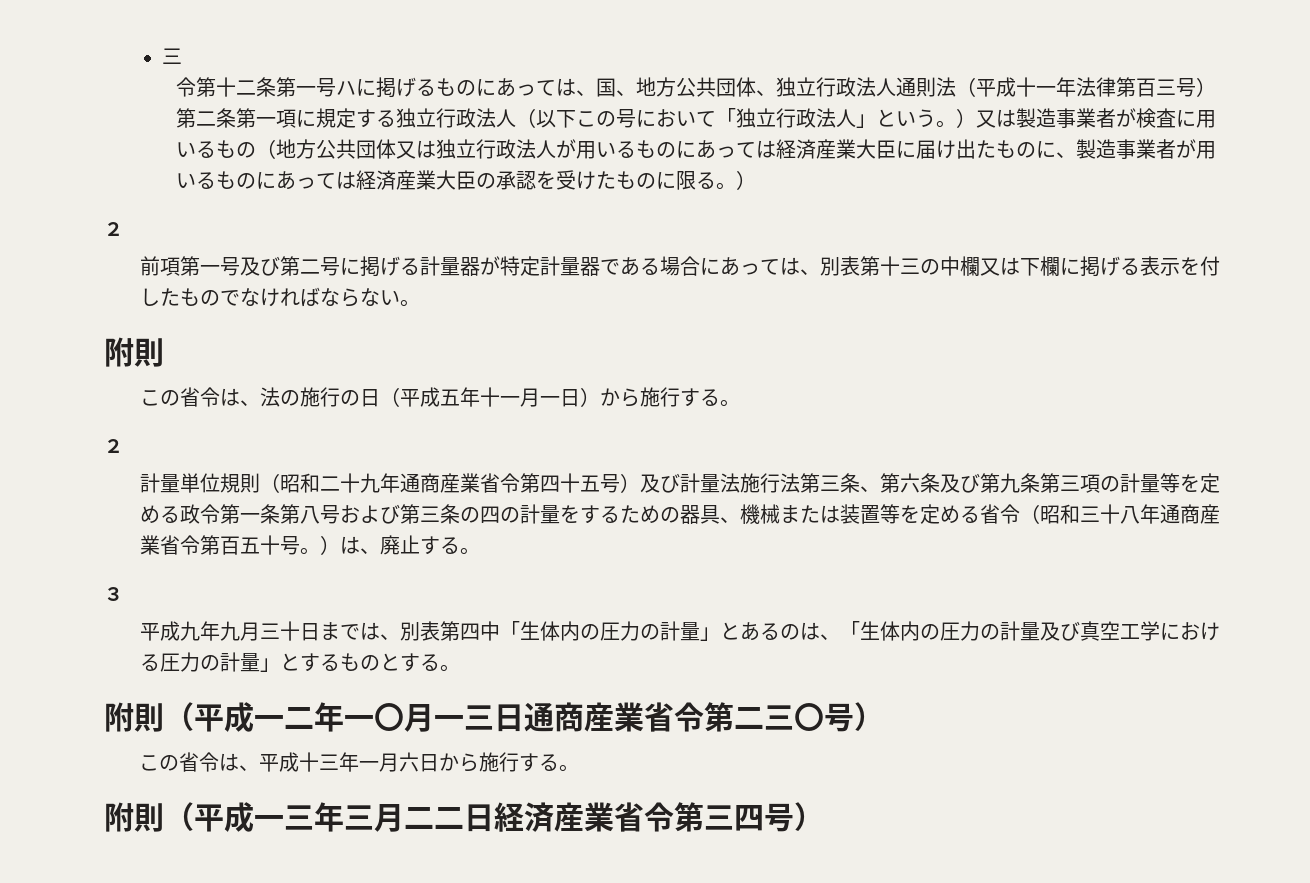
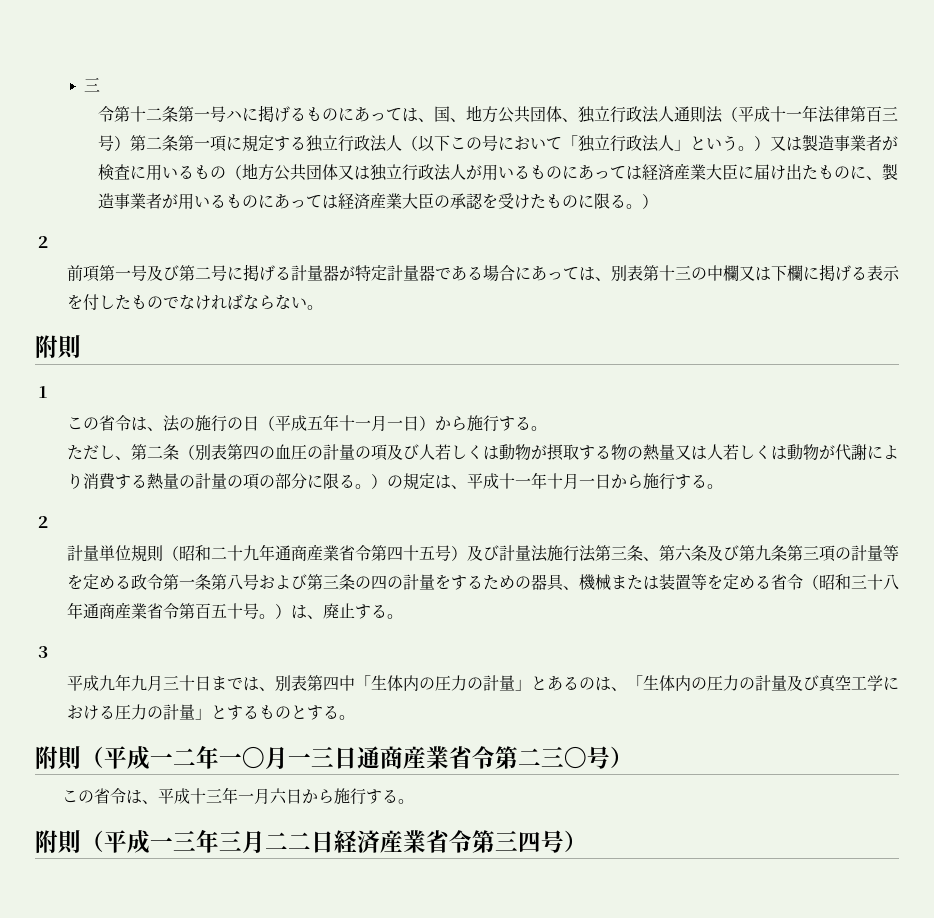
(164, 352) none -> [35,386,51,398] // １
(741, 403) none -> [66,444,899,461] [66,472,723,490] // ただし、第二条（別表第四の血圧の計量の項及び人若しくは動物が摂取する物の熱量又は人若しくは動物が代謝により消費する熱量の計量の項の部分に限る。）の規定は、平成十一年十月一日から施行する。

